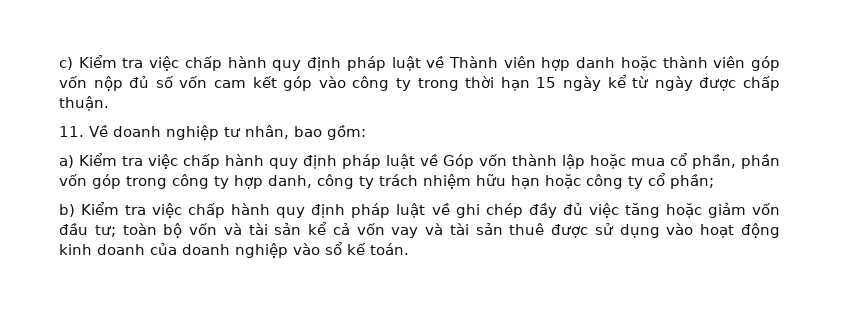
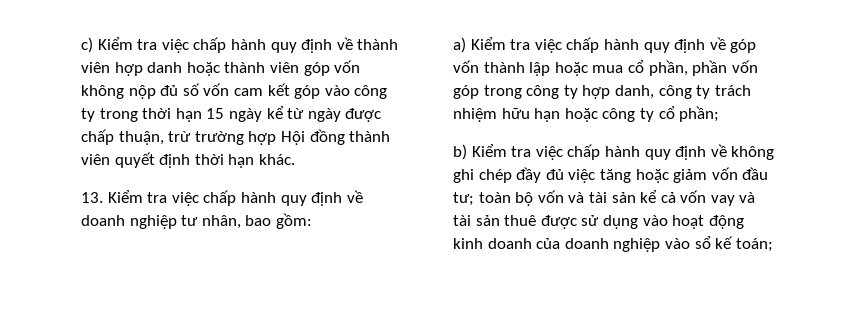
[346,56,498,71] pháp luật về Thành -> [336,37,399,50] về thành
(87, 82) none -> [81,85,124,99] không
[59,96,109,111] [59,125,108,137] thuận. // 11. Về -> [118,129,391,145] [81,152,295,168] [81,190,363,206] thuận, trừ trường hợp Hội đồng thành viên quyết định thời hạn khác. // 13. Kiểm tra việc chấp hành quy định về
[342,154,474,169] pháp luật về Góp -> [709,37,757,53] về góp
[351,203,450,218] pháp luật về -> [710,144,775,160] về không
[370,243,409,255] toán. -> [735,238,773,252] toán;

